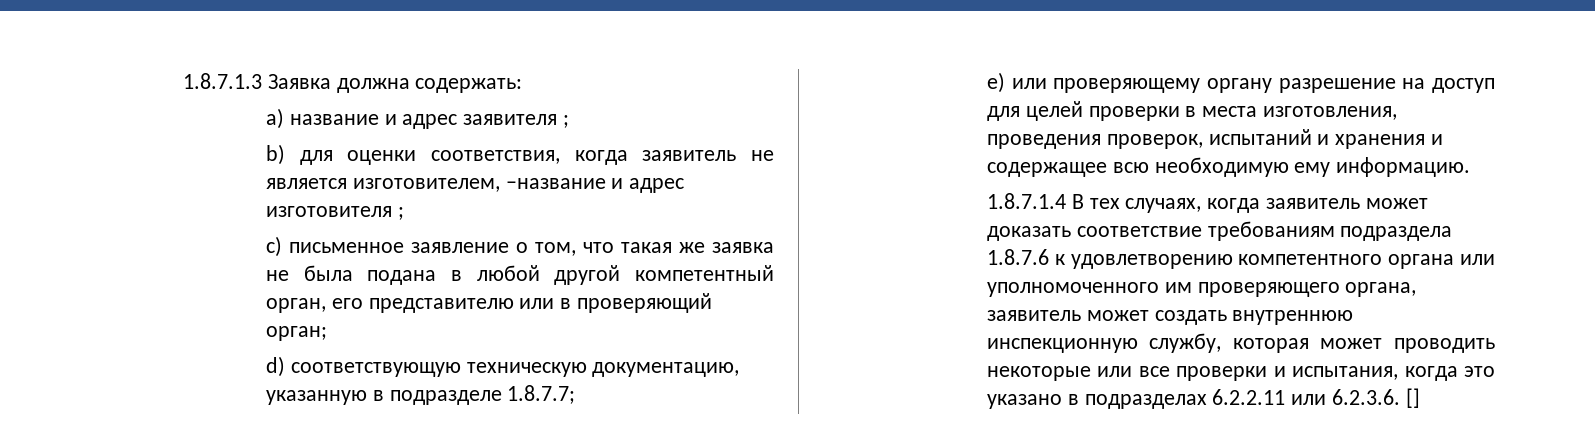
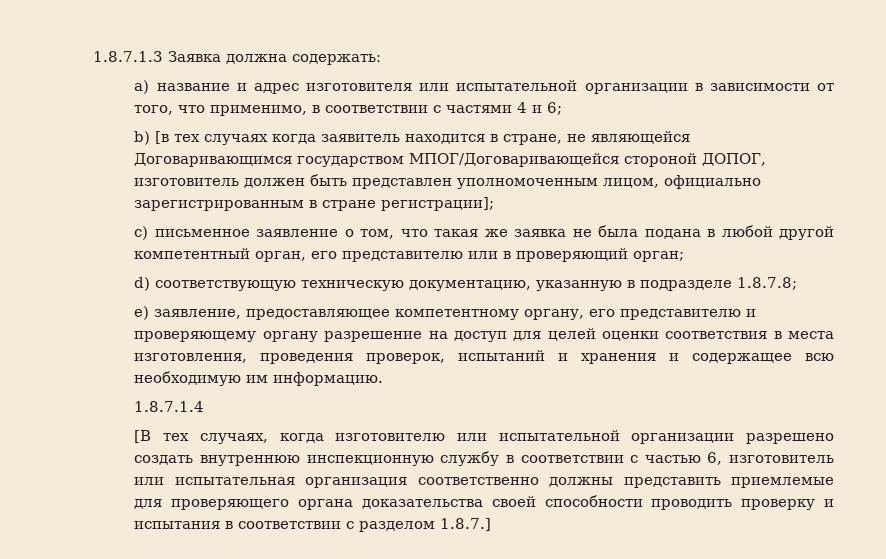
[463,114,569,128] [265,144,774,165] [265,178,685,193] [265,206,404,220] заявителя ; // b) для оценки соответствия, когда заявитель не является изготовителем, –название и адрес изготовителя ; -> [306,80,835,94] [134,102,563,116] [134,131,691,145] [134,153,767,167] [134,174,762,189] [134,197,495,211] изготовителя или испытательной организации в зависимости от того, что применимо, в соответствии с частями 4 и 6; // b) [в тех случаях когда заявитель находится в стране, не являющейся Договаривающимся государством МПОГ/Договаривающейся стороной ДОПОГ, изготовитель должен быть представлен уполномоченным лицом, официально зарегистрированным в стране регистрации];
[507,385,576,404] 1.8.7.7; -> [737,277,798,290] 1.8.7.8;
[1011,78,1047,89] или -> [154,309,757,320] заявление, предоставляющее компетентному органу, его представителю и
[1088,106,1180,121] проверки -> [601,331,768,341] оценки соответствия
[1294,162,1331,177] ему -> [246,375,269,383] им
[1071,194,1084,209] В -> [134,430,152,443] // [В
[1265,198,1428,209] [986,221,1453,241] [986,249,1495,269] [986,282,1417,297] [986,310,1354,325] [986,333,1495,353] [986,366,1495,381] [986,388,1420,409] заявитель может доказать соответствие требованиям подраздела 1.8.7.6 к удовлетворению компетентного органа или уполномоченного им проверяющего органа, заявитель может создать внутреннюю инспекционную службу, которая может проводить некоторые или все проверки и испытания, когда это указано в подразделах 6.2.2.11 или 6.2.3.6. [] -> [335,430,834,444] [134,451,834,466] [134,477,835,488] [134,495,835,510] [134,518,492,532] изготовителю или испытательной организации разрешено создать внутреннюю инспекционную службу в соответствии с частью 6, изготовитель или испытательная организация соответственно должны представить приемлемые для проверяющего органа доказательства своей способности проводить проверку и испытания в соответствии с разделом 1.8.7.]

